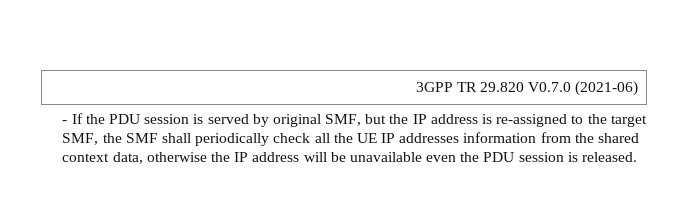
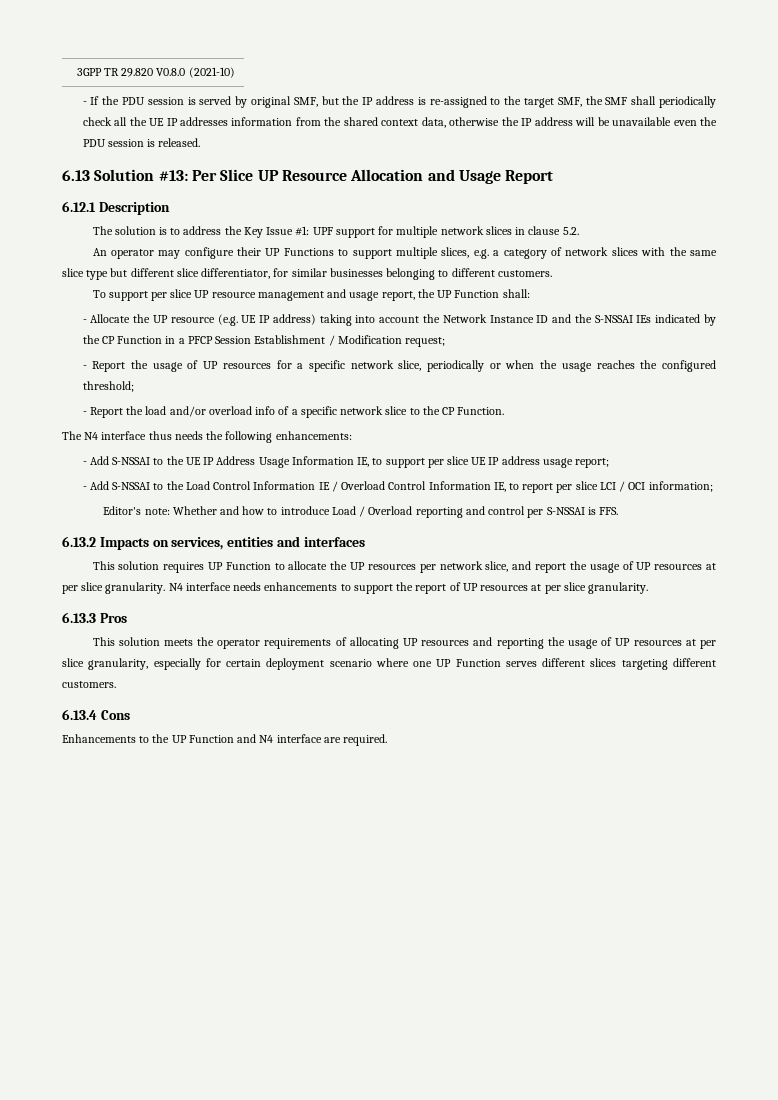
[528,81,639,96] V0.7.0 (2021-06) -> [156,67,235,78] V0.8.0 (2021-10)
(638, 157) none -> [62,169,554,184] [62,201,170,215] [92,226,579,238] [92,247,717,259] [62,268,552,280] [92,289,530,301] [82,314,716,326] [82,335,446,347] [82,360,716,372] [82,381,134,392] [82,406,505,418] [62,431,352,443] [82,456,610,468] [82,481,713,493] [103,506,619,518] [62,536,365,550] [92,561,716,573] [62,582,649,594] [62,612,127,623] [92,637,717,649] [62,658,716,670] [62,681,116,688] [62,709,130,720] [62,734,388,746] // 6.13 Solution #13: Per Slice UP Resource Allocation and Usage Report // 6.12.1 Description // The solution is to address the Key Issue #1: UPF support for multiple network slices in clause 5.2. // An operator may configure their UP Functions to support multiple slices, e.g. a category of network slices with the same slice type but different slice differentiator, for similar businesses belonging to different customers. // To support per slice UP resource management and usage report, the UP Function shall: // - Allocate the UP resource (e.g. UE IP address) taking into account the Network Instance ID and the S-NSSAI IEs indicated by the CP Function in a PFCP Session Establishment / Modification request; // - Report the usage of UP resources for a specific network slice, periodically or when the usage reaches the configured threshold; // - Report the load and/or overload info of a specific network slice to the CP Function. // The N4 interface thus needs the following enhancements: // - Add S-NSSAI to the UE IP Address Usage Information IE, to support per slice UE IP address usage report; // - Add S-NSSAI to the Load Control Information IE / Overload Control Information IE, to report per slice LCI / OCI information; // Editor's note: Whether and how to introduce Load / Overload reporting and control per S-NSSAI is FFS. // 6.13.2 Impacts on services, entities and interfaces // This solution requires UP Function to allocate the UP resources per network slice, and report the usage of UP resources at per slice granularity. N4 interface needs enhancements to support the report of UP resources at per slice granularity. // 6.13.3 Pros // This solution meets the operator requirements of allocating UP resources and reporting the usage of UP resources at per slice granularity, especially for certain deployment scenario where one UP Function serves different slices targeting different customers. // 6.13.4 Cons // Enhancements to the UP Function and N4 interface are required.

